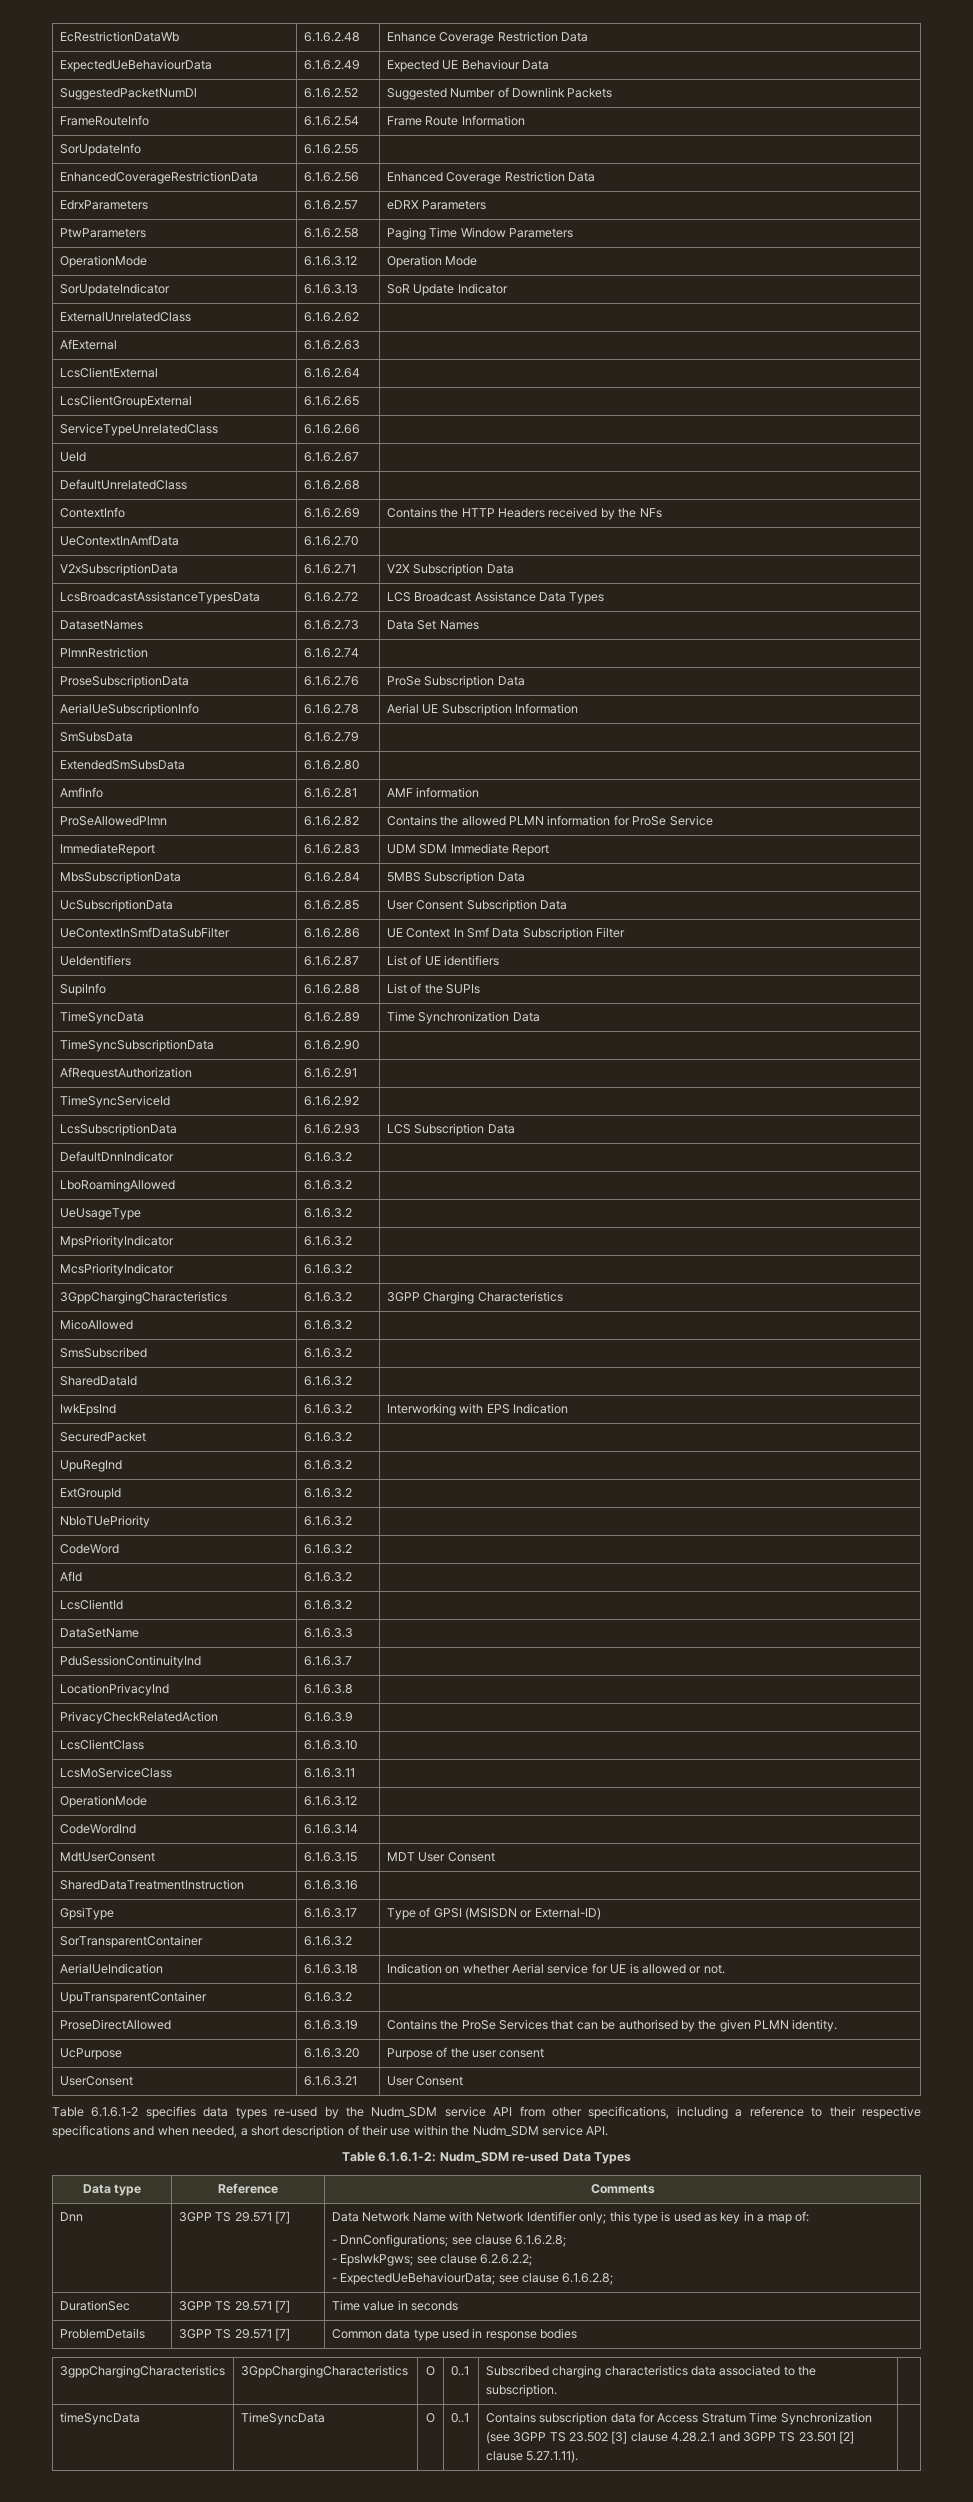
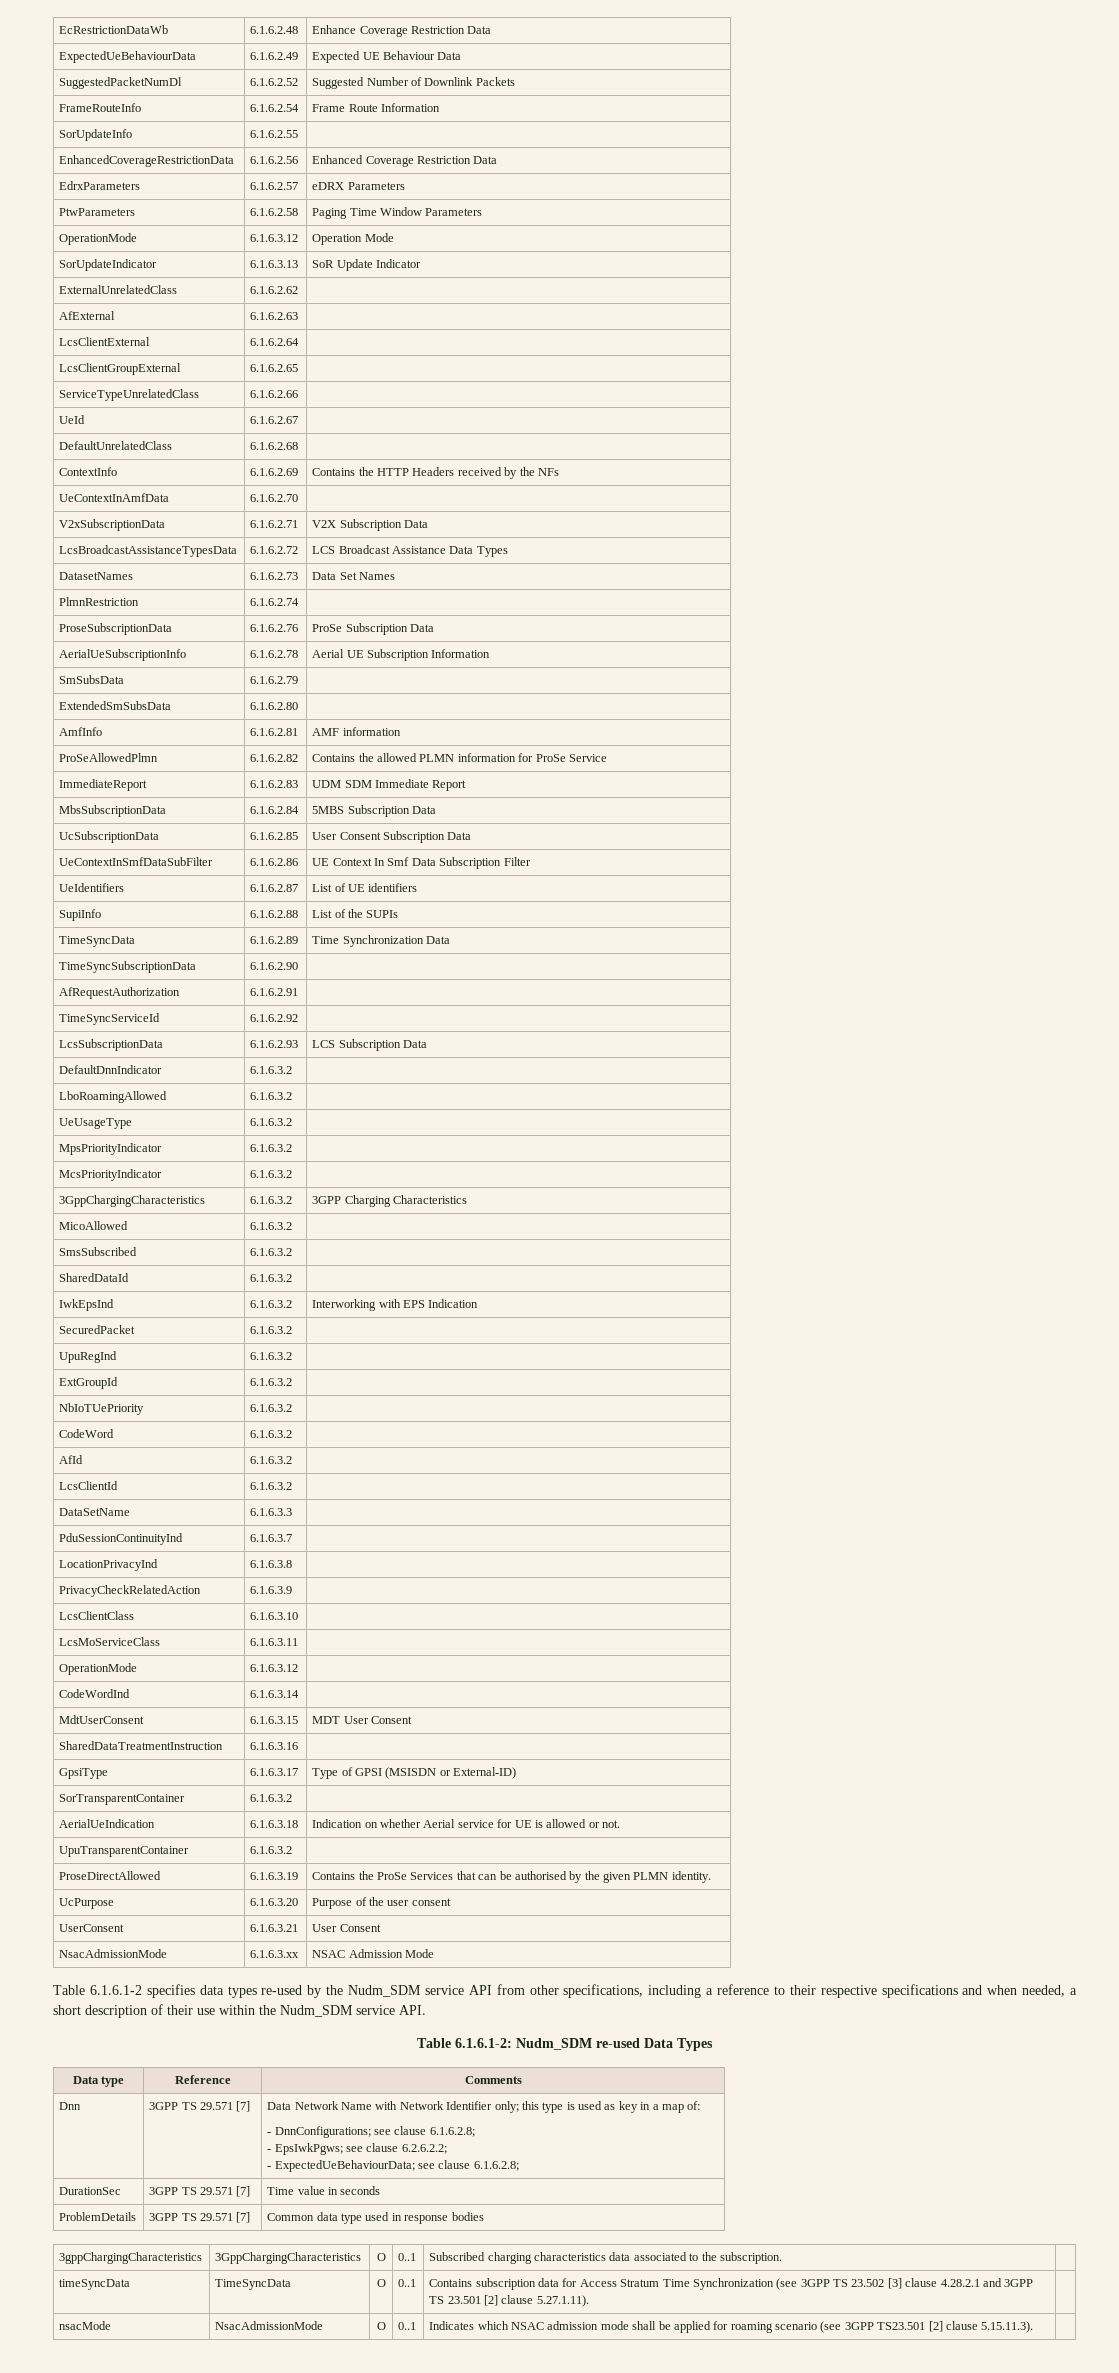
(464, 2081) none -> [59,1949,168,1958] [250,1950,300,1958] [312,1949,435,1958] // NsacAdmissionMode | 6.1.6.3.xx | NSAC Admission Mode
(579, 2456) none -> [59,2321,112,2330] [215,2321,324,2330] [376,2322,386,2330] [398,2322,417,2330] [429,2321,1034,2333] // nsacMode | NsacAdmissionMode | O | 0..1 | Indicates which NSAC admission mode shall be applied for roaming scenario (see 3GPP TS23.501 [2] clause 5.15.11.3). |

